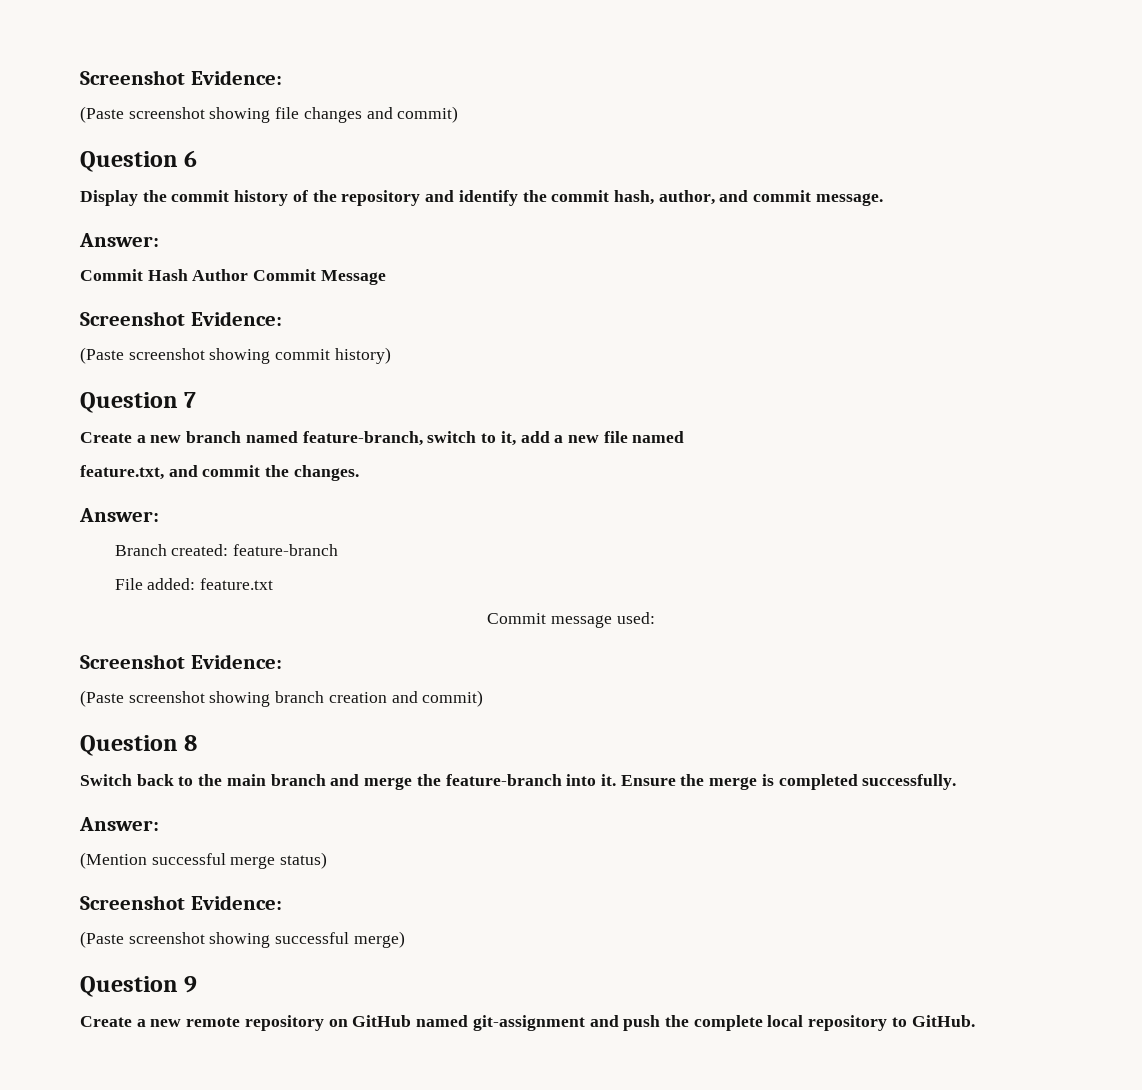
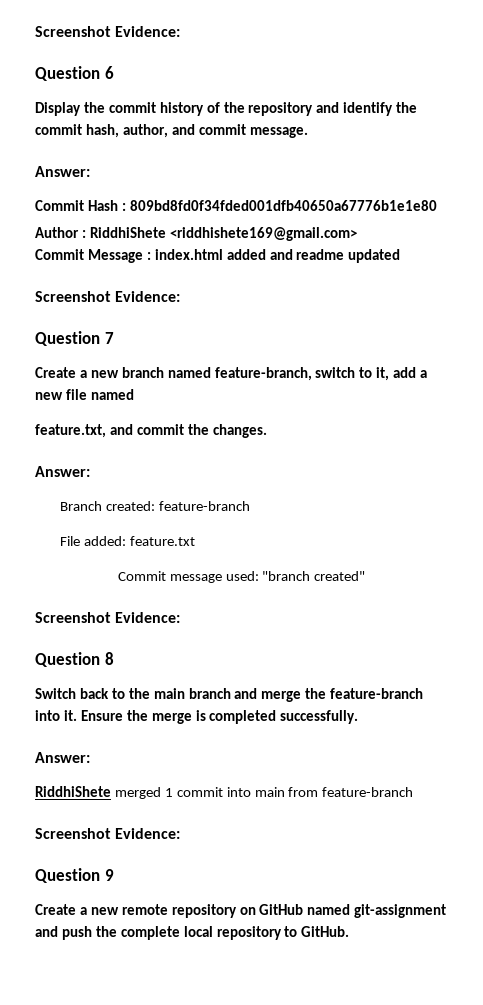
[80,70,282,85] [80,106,459,123] Screenshot Evidence: // (Paste screenshot showing file changes and commit) -> [35,26,181,37] Screenshot Evidence:
[192,269,386,285] [80,311,282,326] [80,347,391,364] Author Commit Message // Screenshot Evidence: // (Paste screenshot showing commit history) -> [121,200,437,211] [35,227,357,241] [35,249,401,263] [35,291,181,302] : 809bd8fd0f34fded001dfb40650a67776b1e1e80 // Author : RiddhiShete <riddhishete169@gmail.com> // Commit Message : index.html added and readme updated // Screenshot Evidence:
[80,654,282,669] [80,690,484,707] // Screenshot Evidence: // (Paste screenshot showing branch creation and commit) -> [262,571,366,581] [35,612,181,623] "branch created" // Screenshot Evidence:
[80,852,328,869] [80,895,282,910] [80,931,405,948] (Mention successful merge status) // Screenshot Evidence: // (Paste screenshot showing successful merge) -> [35,786,414,799] [35,828,181,839] RiddhiShete merged 1 commit into main from feature-branch // Screenshot Evidence:

